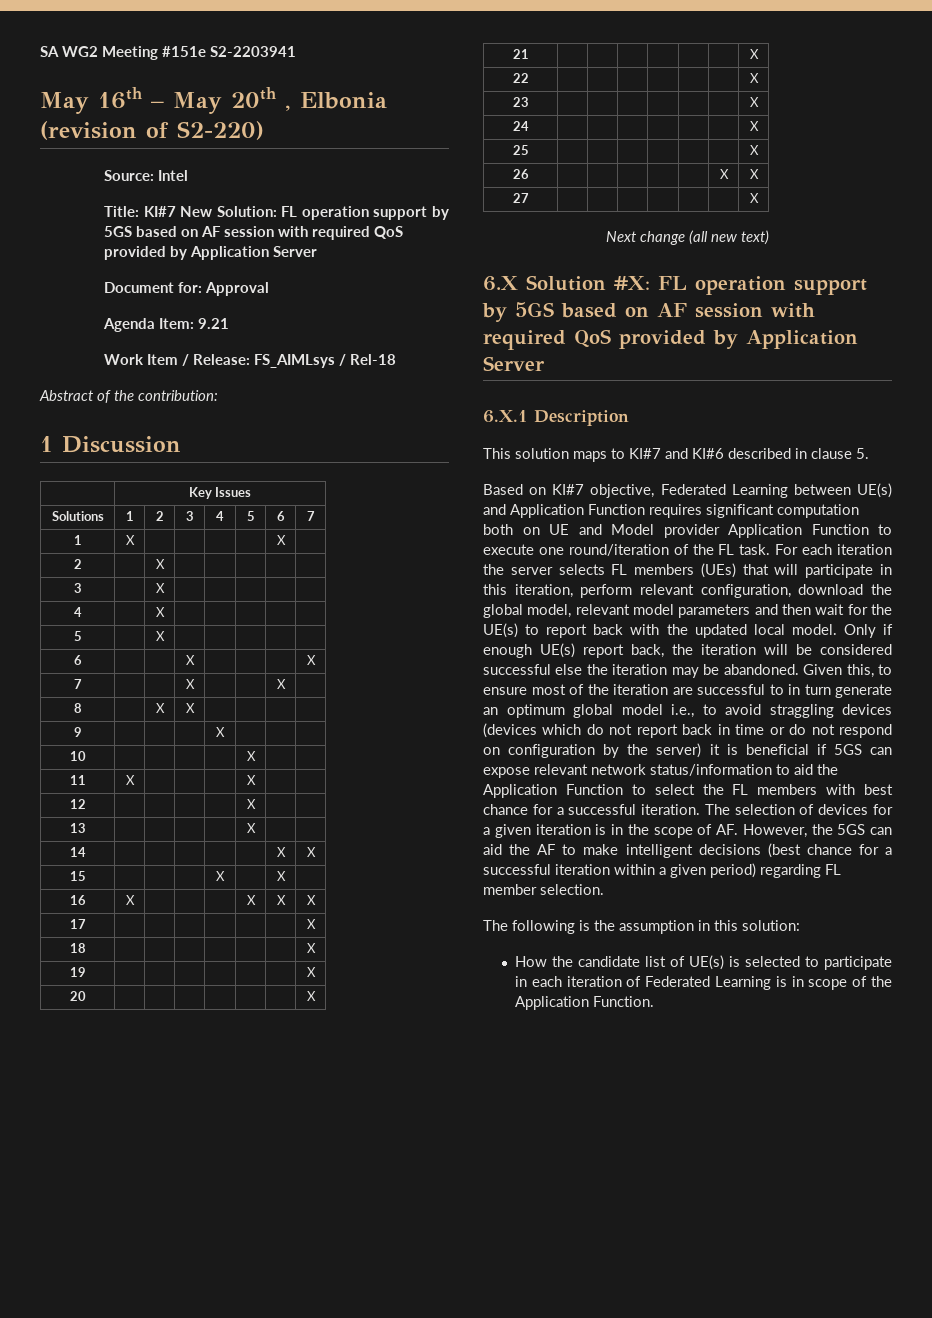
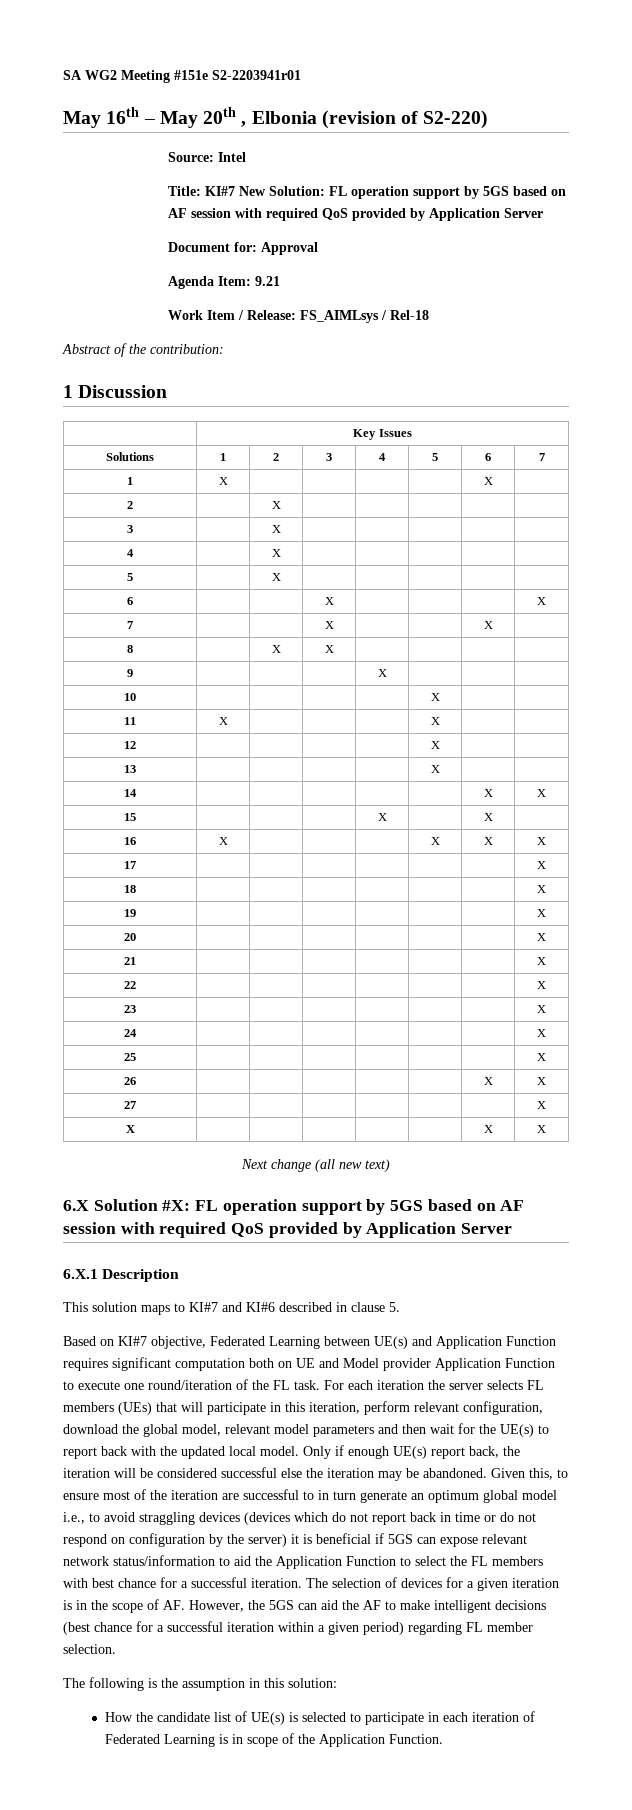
[210,46,296,57] S2-2203941 -> [212,70,301,80] S2-2203941r01
(759, 198) none -> [125,1125,135,1133] [483,1125,493,1133] [537,1125,546,1133] // X | | | | | | X | X

